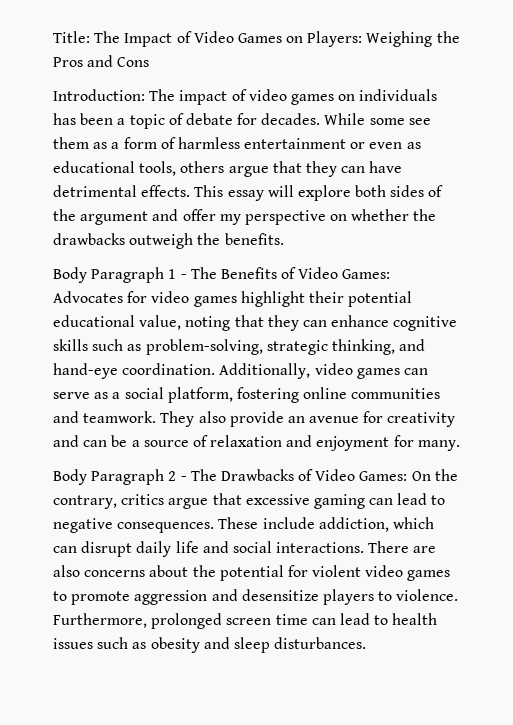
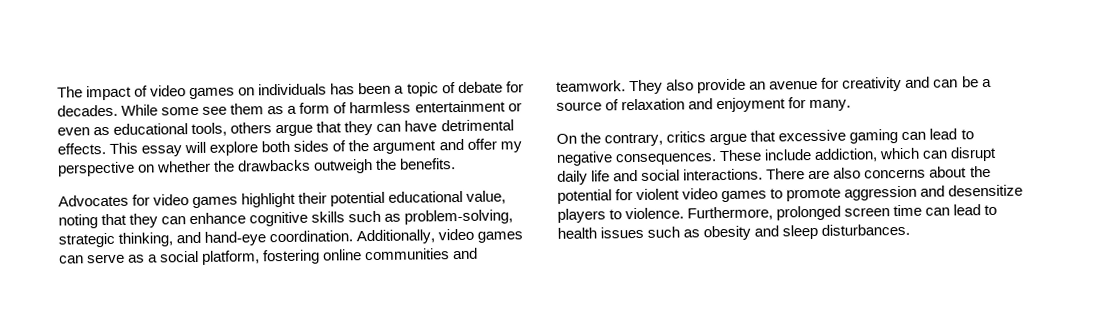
[53,31,460,47] [53,55,150,67] [53,89,145,101] Title: The Impact of Video Games on Players: Weighing the Pros and Cons // Introduction: -> (57, 92) none
[53,267,391,283] Body Paragraph 1 - The Benefits of Video Games: -> (457, 164) none
[53,469,408,485] Body Paragraph 2 - The Drawbacks of Video Games: -> (852, 105) none

